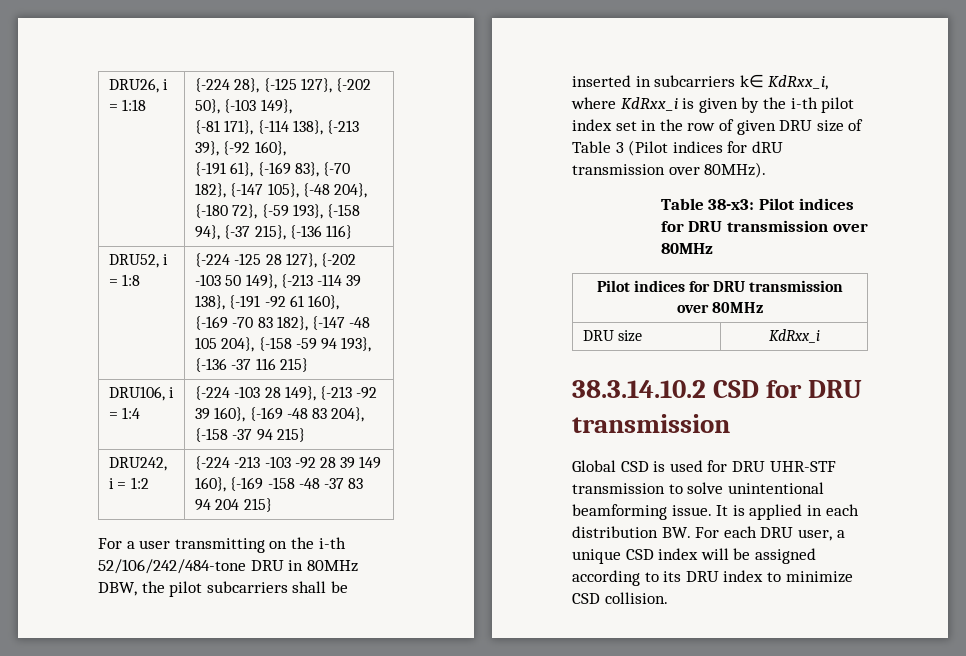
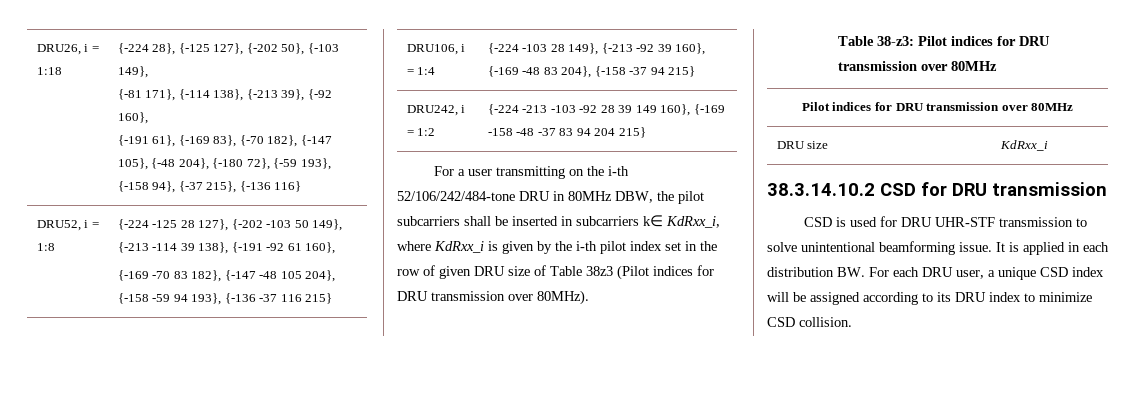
[615,142,624,153] 3 -> [586,266,613,276] 38z3
[751,141,783,153] dRU -> [397,291,428,301] DRU
[708,199,755,210] 38-x3: -> [877,36,915,46] 38-z3:
[572,460,616,472] Global -> (1107, 189) none

